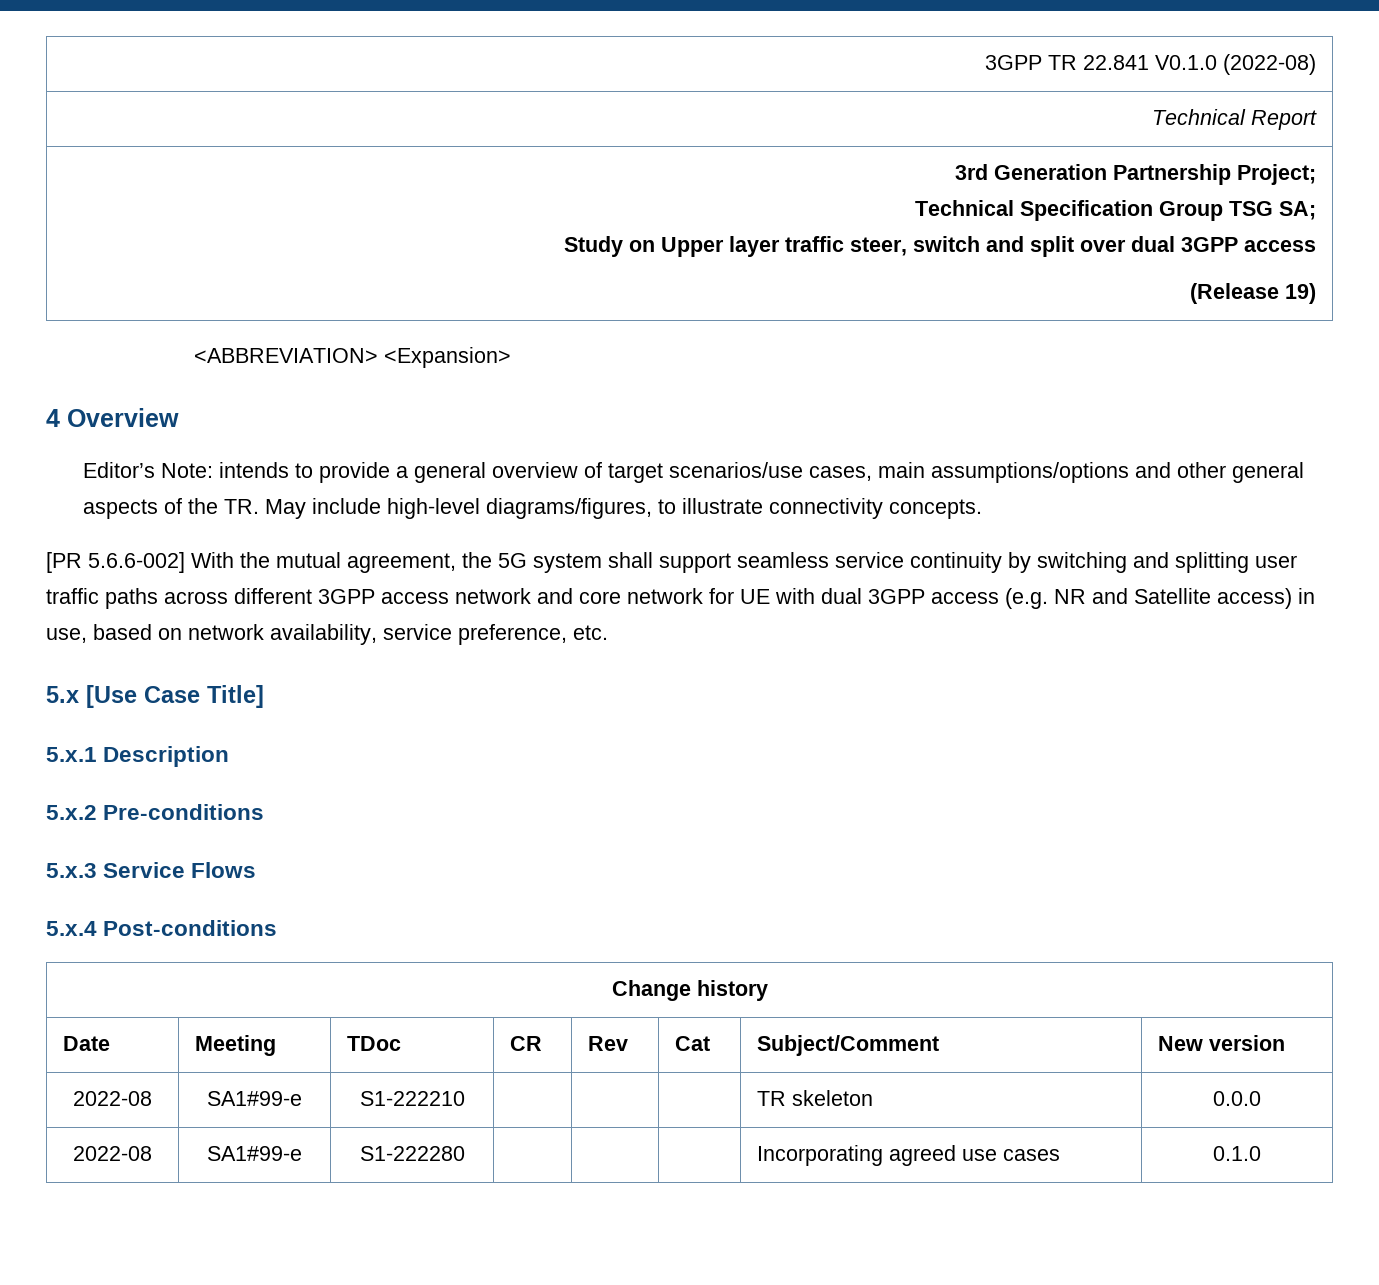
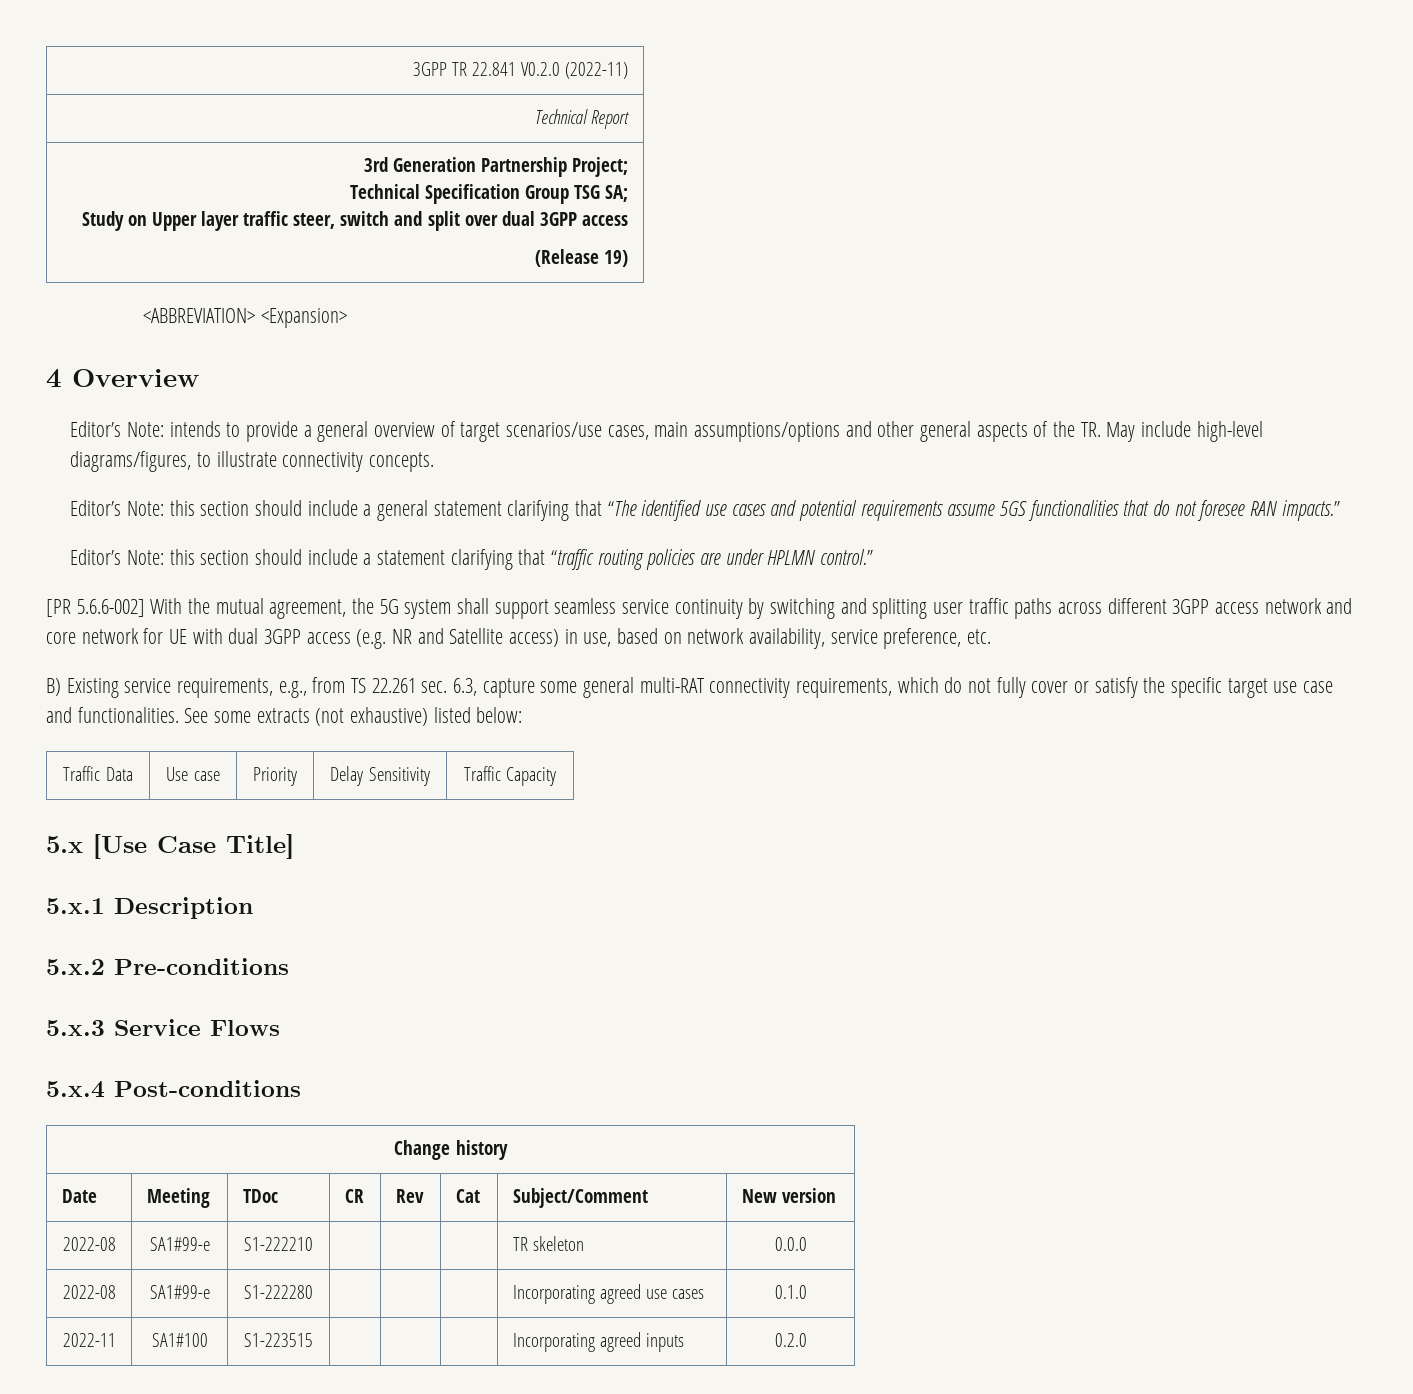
[1155,54,1317,75] V0.1.0 (2022-08) -> [521,62,629,79] V0.2.0 (2022-11)
(983, 509) none -> [70,500,1340,521] [70,549,873,570] // Editor’s Note: this section should include a general statement clarifying that “The identified use cases and potential requirements assume 5GS functionalities that do not foresee RAN impacts.” // Editor’s Note: this section should include a statement clarifying that “traffic routing policies are under HPLMN control.”
(608, 632) none -> [46,677,1334,698] [46,707,523,726] [63,766,133,781] [166,767,220,781] [253,767,297,786] [330,766,430,786] [463,766,557,786] // B) Existing service requirements, e.g., from TS 22.261 sec. 6.3, capture some general multi-RAT connectivity requirements, which do not fully cover or satisfy the specific target use case and functionalities. See some extracts (not exhaustive) listed below: // Traffic Data | Use case | Priority | Delay Sensitivity | Traffic Capacity
(1261, 1153) none -> [62,1333,116,1347] [151,1333,208,1347] [244,1333,313,1347] [512,1332,685,1352] [774,1333,807,1347] // 2022-11 | SA1#100 | S1-223515 | | | | Incorporating agreed inputs | 0.2.0

